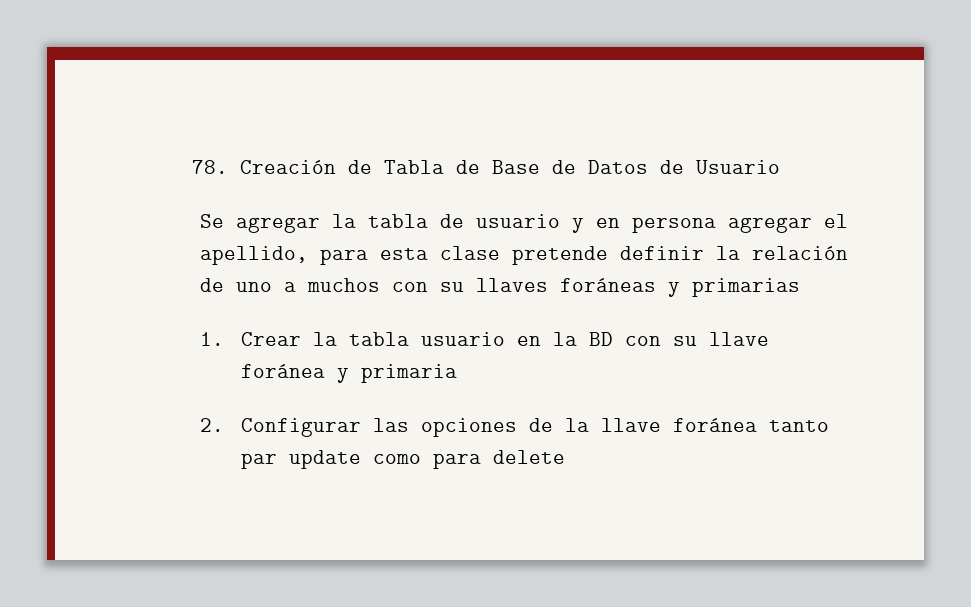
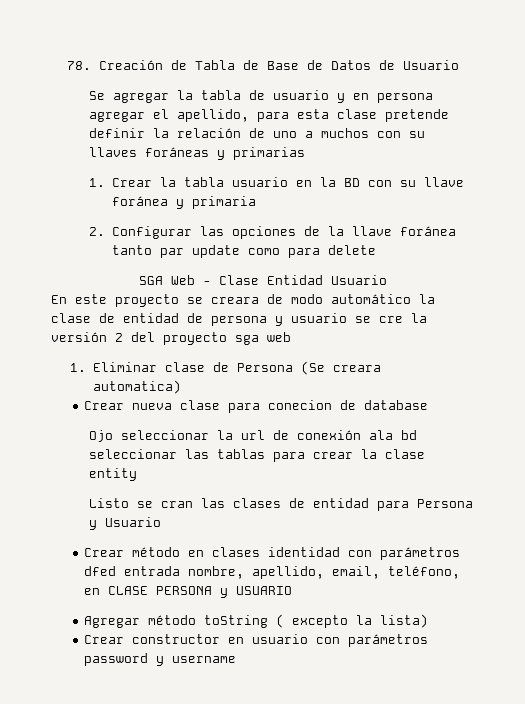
(566, 457) none -> [138,275,387,285] [51,294,435,307] [51,313,427,326] [51,332,291,345] [70,361,381,375] [92,380,181,394] [84,400,429,413] [89,430,418,442] [89,449,426,462] [89,468,138,481] [89,498,474,511] [89,517,162,530] [84,547,461,560] [84,566,461,579] [84,586,293,598] [84,614,429,628] [84,634,429,647] [84,653,237,666] // SGA Web - Clase Entidad Usuario // En este proyecto se creara de modo automático la clase de entidad de persona y usuario se cre la versión 2 del proyecto sga web // 1. Eliminar clase de Persona (Se creara automatica) // Crear nueva clase para conecion de database // Ojo seleccionar la url de conexión ala bd seleccionar las tablas para crear la clase entity // Listo se cran las clases de entidad para Persona y Usuario // Crear método en clases identidad con parámetros dfed entrada nombre, apellido, email, teléfono, en CLASE PERSONA y USUARIO // Agregar método toString ( excepto la lista) // Crear constructor en usuario con parámetros password y username

